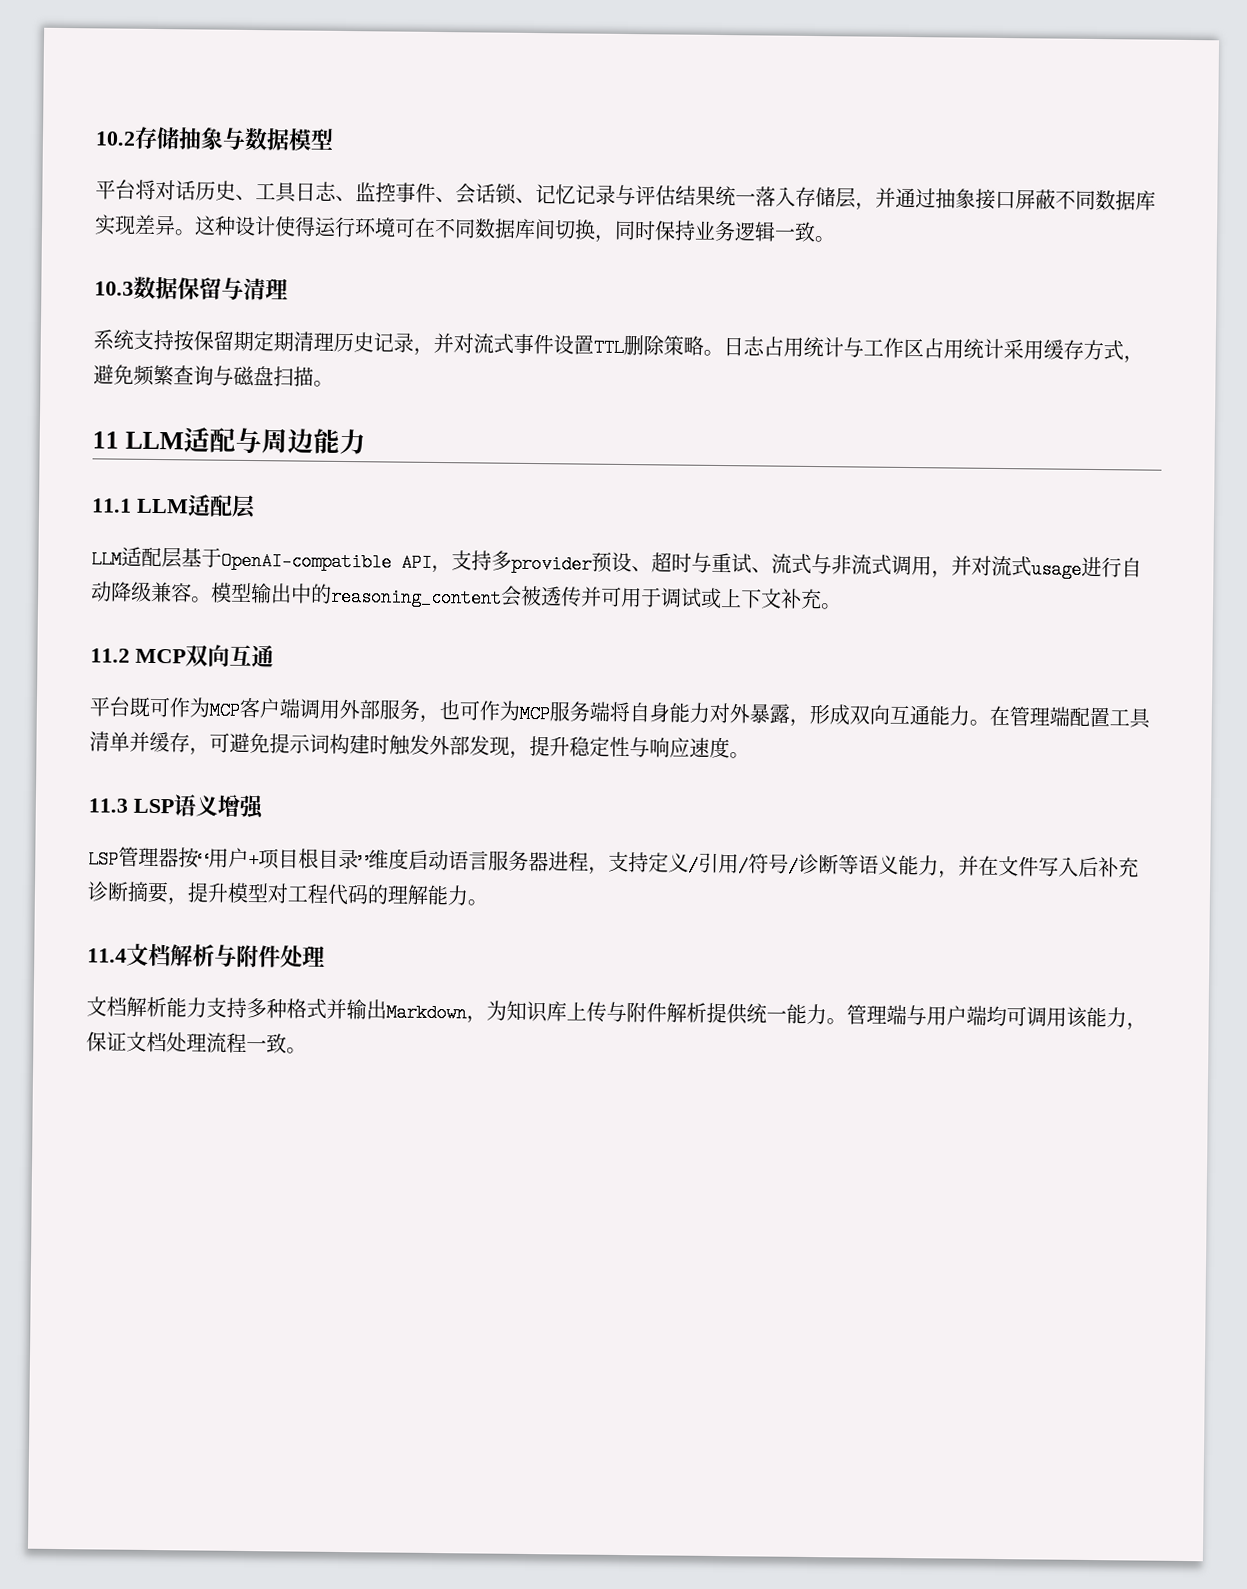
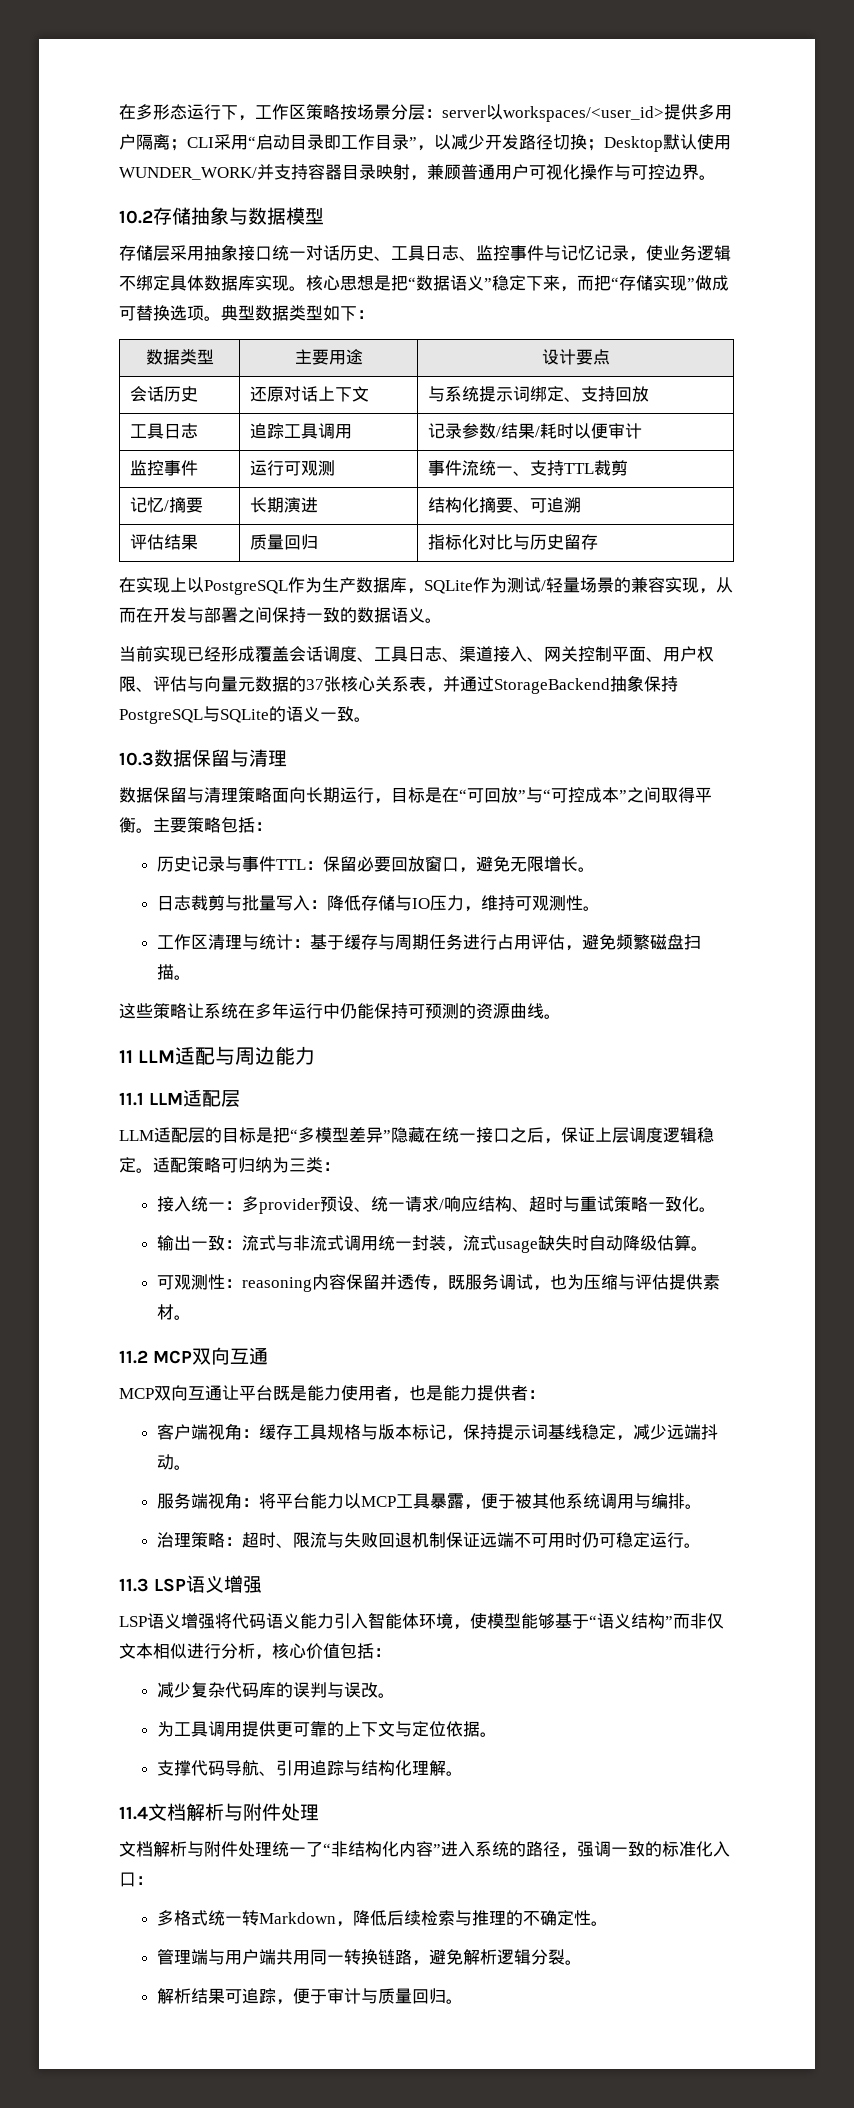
(95, 138) none -> [119,104,732,122] [119,134,731,152] [119,164,716,181] 在多形态运行下，工作区策略按场景分层：server以workspaces/<user_id>提供多用户隔离；CLI采用“启动目录即工作目录”，以减少开发路径切换；Desktop默认使用WUNDER_WORK/并支持容器目录映射，兼顾普通用户可视化操作与可控边界。 //
[95,179,156,200] 平台将 -> [119,244,306,261] 存储层采用抽象接口统一
[435,183,1156,211] [94,214,776,243] 、会话锁、记忆记录与评估结果统一落入存储层，并通过抽象接口屏蔽不同数据库实现差异。这种设计使得运行环境可在不同数据库间切换，同时保持业务逻辑 -> [544,245,731,262] [119,275,729,292] [119,305,374,321] [145,349,214,365] [294,349,363,365] [541,349,610,365] [130,386,199,402] [250,386,370,402] [428,386,650,402] [130,423,199,439] [250,423,353,439] [428,423,643,439] [130,460,199,476] [250,460,336,476] [428,460,629,476] [130,497,204,513] [250,497,319,513] [428,497,582,513] [130,534,199,550] [250,534,319,550] [428,534,599,550] [119,577,733,595] [119,607,442,623] [119,646,714,662] [119,675,678,694] [119,706,320,724] 与记忆记录，使业务逻辑不绑定具体数据库实现。核心思想是把“数据语义”稳定下来，而把“存储实现”做成可替换选项。典型数据类型如下： // 数据类型 | 主要用途 | 设计要点 // 会话历史 | 还原对话上下文 | 与系统提示词绑定、支持回放 // 工具日志 | 追踪工具调用 | 记录参数/结果/耗时以便审计 // 监控事件 | 运行可观测 | 事件流统一、支持TTL裁剪 // 记忆/摘要 | 长期演进 | 结构化摘要、可追溯 // 评估结果 | 质量回归 | 指标化对比与历史留存 // 在实现上以PostgreSQL作为生产数据库，SQLite作为测试/轻量场景的兼容实现，从而在开发与部署之间保持一致的数据语义。 // 当前实现已经形成覆盖会话调度、工具日志、渠道接入、网关控制平面、用户权限、评估与向量元数据的37张核心关系表，并通过StorageBackend抽象保持PostgreSQL与SQLite的语义
[93,329,1124,361] 系统支持按保留期定期清理历史记录，并对流式事件设置TTL删除策略。日志占用统计与工作区占用统计采用缓存方式 -> [119,787,712,804] [119,817,272,833] [157,856,596,873] [157,895,601,912] [157,934,566,950] 数据保留与清理策略面向长期运行，目标是在“可回放”与“可控成本”之间取得平衡。主要策略包括： // 历史记录与事件TTL：保留必要回放窗口，避免无限增长。 // 日志裁剪与批量写入：降低存储与IO压力，维持可观测性。 // 工作区清理与统计：基于缓存与周期任务进行占用评估
[173,365,234,386] 查询与 -> (651, 942) none
(334, 383) none -> [119,1002,561,1019] // 这些策略让系统在多年运行中仍能保持可预测的资源曲线。
[181,547,772,574] 基于OpenAI-compatible API，支持多provider预设、超时与重试、 -> [205,1127,714,1144] [119,1157,340,1173] [157,1196,717,1214] [157,1235,243,1251] 的目标是把“多模型差异”隐藏在统一接口之后，保证上层调度逻辑稳定。适配策略可归纳为三类： // 接入统一：多provider预设、统一请求/响应结构、超时与重试策略一致化。 // 输出一致：
[931,555,992,579] ，并对 -> [378,1235,464,1252] 统一封装，
[1081,556,1122,578] 进行 -> [538,1235,590,1251] 缺失时
[151,581,822,610] 兼容。模型输出中的reasoning_content会被透传并可用于调试或上下文补充 -> [657,1235,709,1251] [157,1274,721,1292] [157,1304,175,1320] 估算。 // 可观测性：reasoning内容保留并透传，既服务调试，也为压缩与评估提供素材
[89,696,1151,729] [89,731,730,759] 平台既可作为MCP客户端调用外部服务，也可作为MCP服务端将自身能力对外暴露，形成双向互通能力。在管理端配置工具清单并缓存，可避免提示词构建时触发外部发现，提升稳定性与响应速度 -> [119,1385,545,1402] [157,1423,719,1441] [157,1454,192,1470] [157,1492,703,1510] [157,1532,685,1548] MCP双向互通让平台既是能力使用者，也是能力提供者： // 客户端视角：缓存工具规格与版本标记，保持提示词基线稳定，减少远端抖动。 // 服务端视角：将平台能力以MCP工具暴露，便于被其他系统调用与编排。 // 治理策略：超时、限流与失败回退机制保证远端不可用时仍可稳定运行
[118,846,1139,879] [87,881,469,906] 管理器按“用户+项目根目录”维度启动语言服务器进程，支持定义/引用/符号/诊断等语义能力，并在文件写入后补充诊断摘要，提升模型对工程代码的理解能力 -> [147,1612,724,1630] [119,1643,391,1660] [157,1682,396,1698] [157,1721,498,1737] [157,1760,447,1776] 语义增强将代码语义能力引入智能体环境，使模型能够基于“语义结构”而非仅文本相似进行分析，核心价值包括： // 减少复杂代码库的误判与误改。 // 为工具调用提供更可靠的上下文与定位依据。 // 支撑代码导航、引用追踪与结构化理解
[166,997,847,1025] 能力支持多种格式并输出Markdown，为知识库上传与附件解析提供统一能力。 -> [187,1841,730,1858] [119,1872,153,1887] [157,1910,609,1927] 与附件处理统一了“非结构化内容”进入系统的路径，强调一致的标准化入口： // 多格式统一转Markdown，降低后续检索与推理的不确定性。 //
[986,1005,1147,1031] [86,1031,287,1054] 均可调用该能力，保证文档处理流程一致 -> [276,1949,583,1966] [157,1988,447,2005] 共用同一转换链路，避免解析逻辑分裂。 // 解析结果可追踪，便于审计与质量回归

